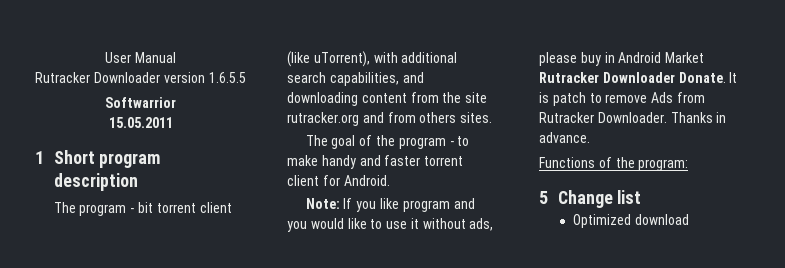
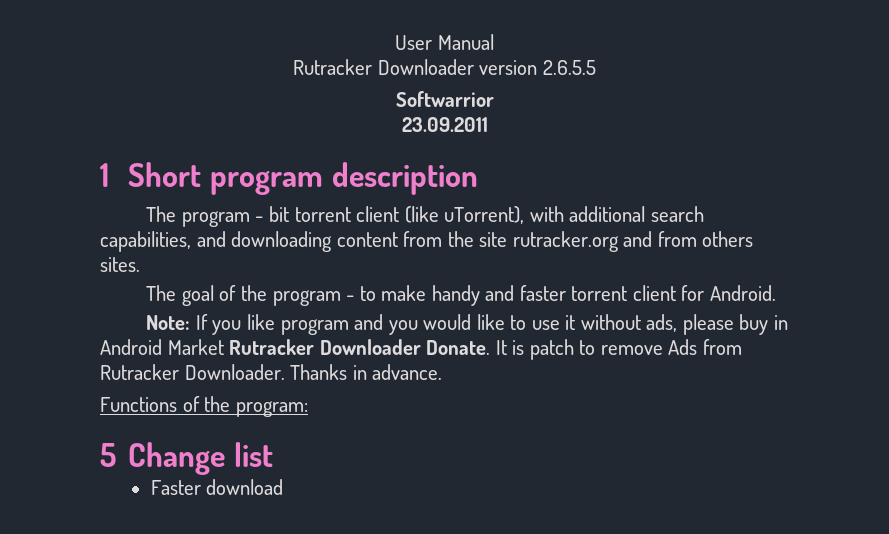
[208,72,246,83] 1.6.5.5 -> [542,60,596,75] 2.6.5.5
[108,117,173,128] 15.05.2011 -> [401,117,488,132] 23.09.2011
[573,214,632,228] Optimized -> [150,480,201,495] Faster

